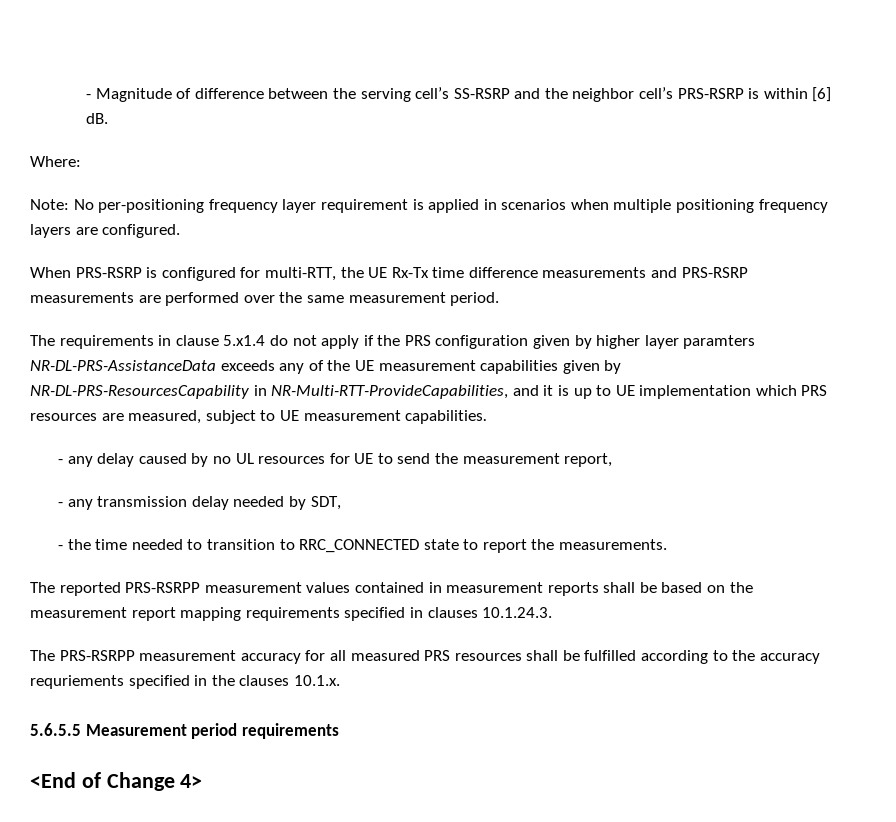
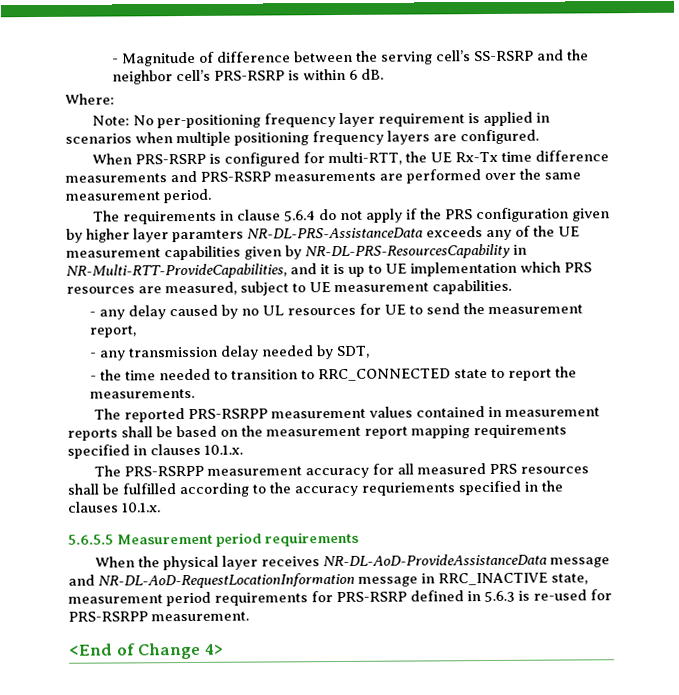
[812,87,832,102] [6] -> [348,69,358,80] 6
[223,335,266,346] 5.x1.4 -> [283,210,316,222] 5.6.4
[482,607,553,618] 10.1.24.3. -> [204,444,243,455] 10.1.x.
(339, 731) none -> [94,553,610,571] [68,572,588,589] [68,589,612,607] [68,611,249,622] // When the physical layer receives NR-DL-AoD-ProvideAssistanceData message and NR-DL-AoD-RequestLocationInformation message in RRC_INACTIVE state, measurement period requirements for PRS-RSRP defined in 5.6.3 is re-used for PRS-RSRPP measurement.

